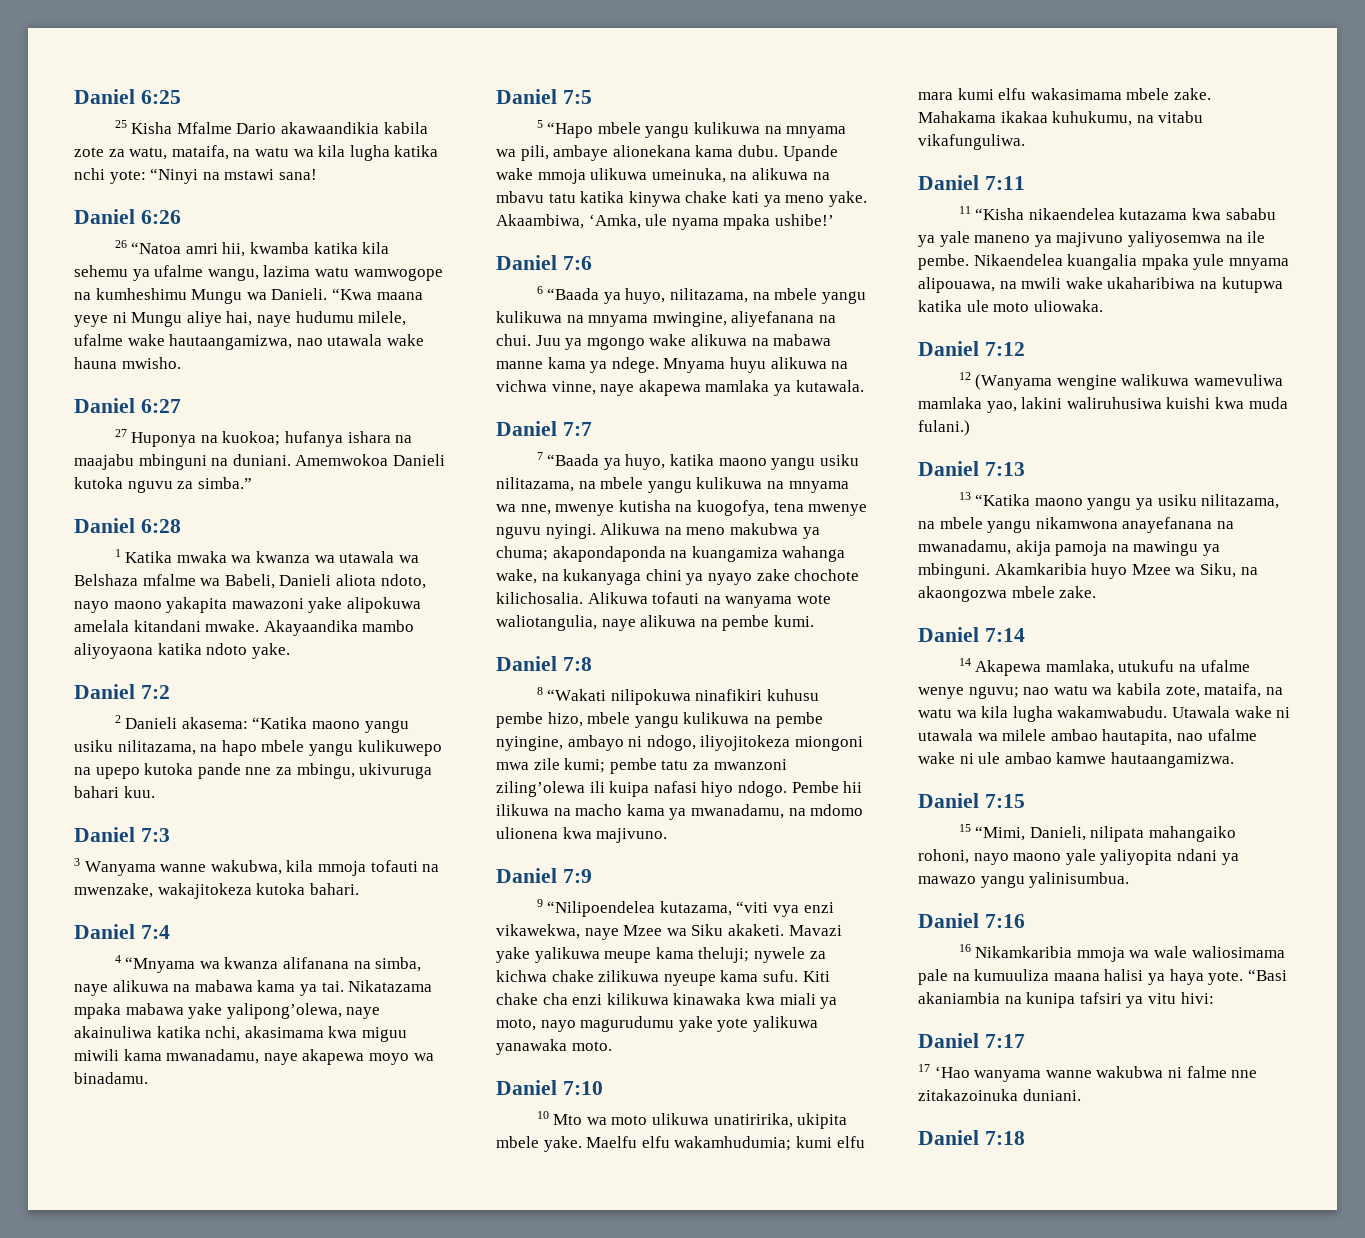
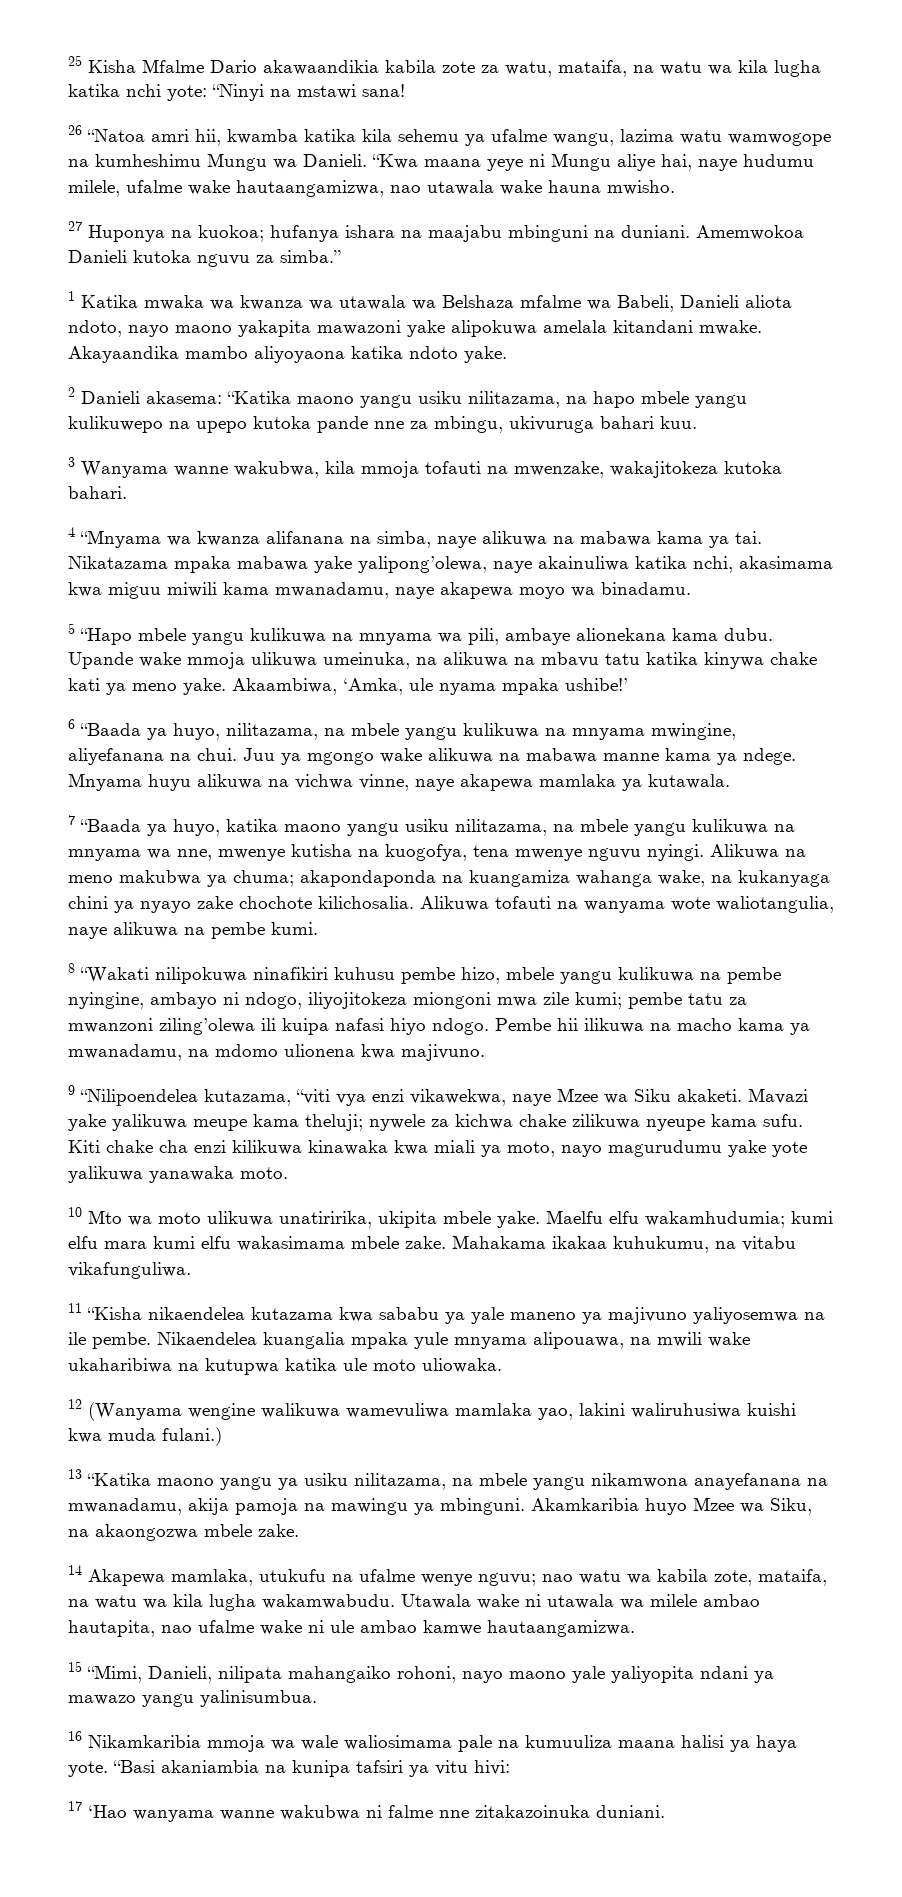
[74,89,181,104] Daniel 6:25 // -> (68, 60) none
[74,209,181,224] // Daniel 6:26 -> (405, 90) none
[74,398,181,413] // Daniel 6:27 -> (675, 187) none
[74,518,181,533] // Daniel 6:28 -> (341, 256) none
[74,684,170,699] // Daniel 7:2 -> (507, 354) none
[74,827,170,842] // Daniel 7:3 -> (697, 422) none
[74,924,170,939] // Daniel 7:4 -> (127, 492) none
[496,89,592,104] // Daniel 7:5 -> (691, 588) none
[496,255,592,270] // Daniel 7:6 -> (628, 684) none
[496,421,592,436] // Daniel 7:7 -> (730, 781) none
[496,656,592,671] // Daniel 7:8 -> (318, 928) none
[496,868,592,883] // Daniel 7:9 -> (485, 1052) none
[496,1080,603,1095] // Daniel 7:10 -> (288, 1173) none
[918,175,1025,190] // Daniel 7:11 -> (191, 1270) none
[918,341,1025,356] // Daniel 7:12 -> (502, 1365) none
[918,461,1025,476] // Daniel 7:13 -> (222, 1436) none
[918,627,1025,642] // Daniel 7:14 -> (299, 1530) none
[918,793,1025,808] // Daniel 7:15 -> (635, 1628) none
[918,913,1025,928] // Daniel 7:16 -> (317, 1698) none
[918,1033,1025,1048] // Daniel 7:17 -> (510, 1767) none
[918,1130,1025,1145] // Daniel 7:18 -> (665, 1811) none

